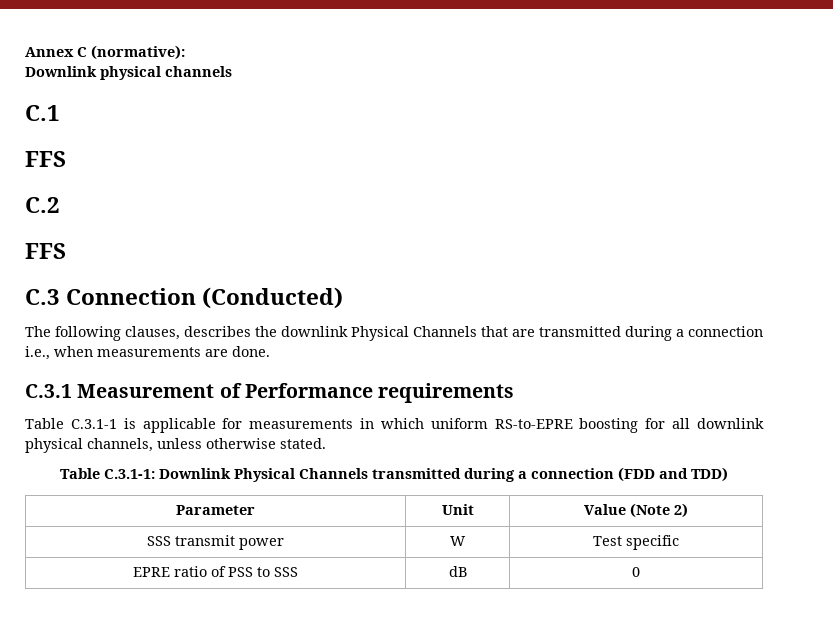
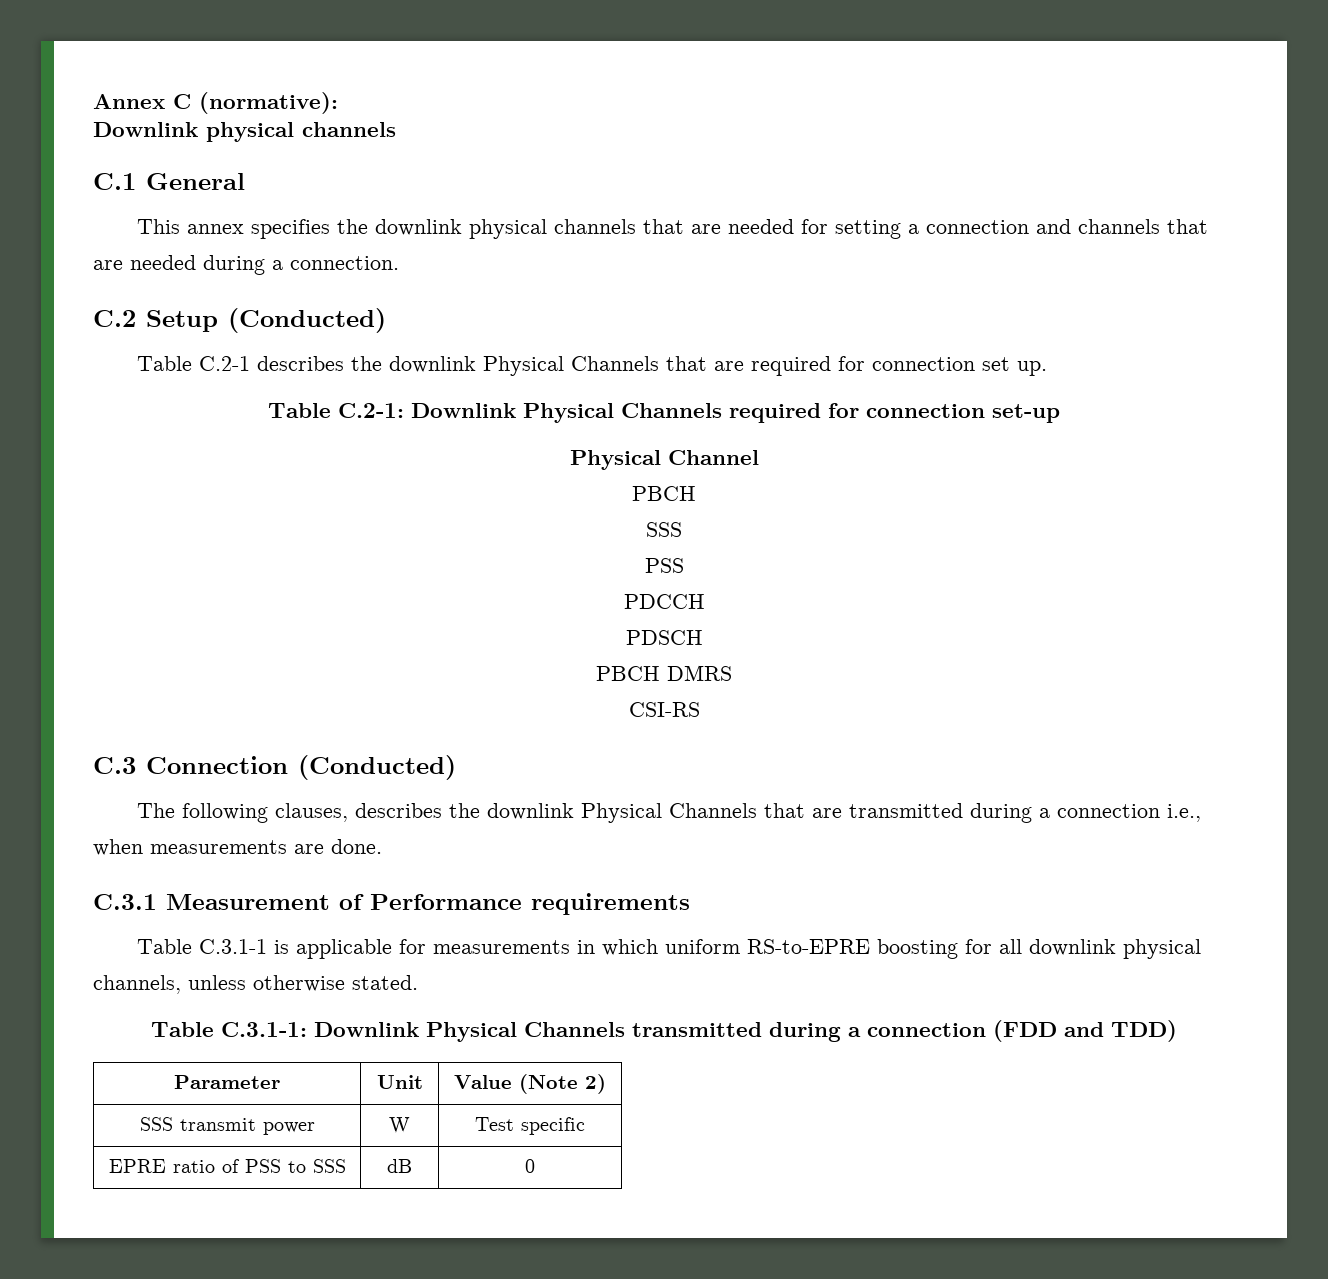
[25,151,66,167] [25,197,60,213] [25,243,66,259] // FFS // C.2 // FFS -> [146,173,245,190] [137,219,1209,239] [93,255,399,275] [93,308,386,333] [137,356,1048,376] [268,403,1060,423] [569,450,759,470] [632,486,696,501] [646,522,682,537] [644,558,684,573] [623,594,705,609] [625,630,703,645] [596,665,732,681] [628,702,700,717] General // This annex specifies the downlink physical channels that are needed for setting a connection and channels that are needed during a connection. // C.2 Setup (Conducted) // Table C.2-1 describes the downlink Physical Channels that are required for connection set up. // Table C.2-1: Downlink Physical Channels required for connection set-up // Physical Channel // PBCH // SSS // PSS // PDCCH // PDSCH // PBCH DMRS // CSI-RS

